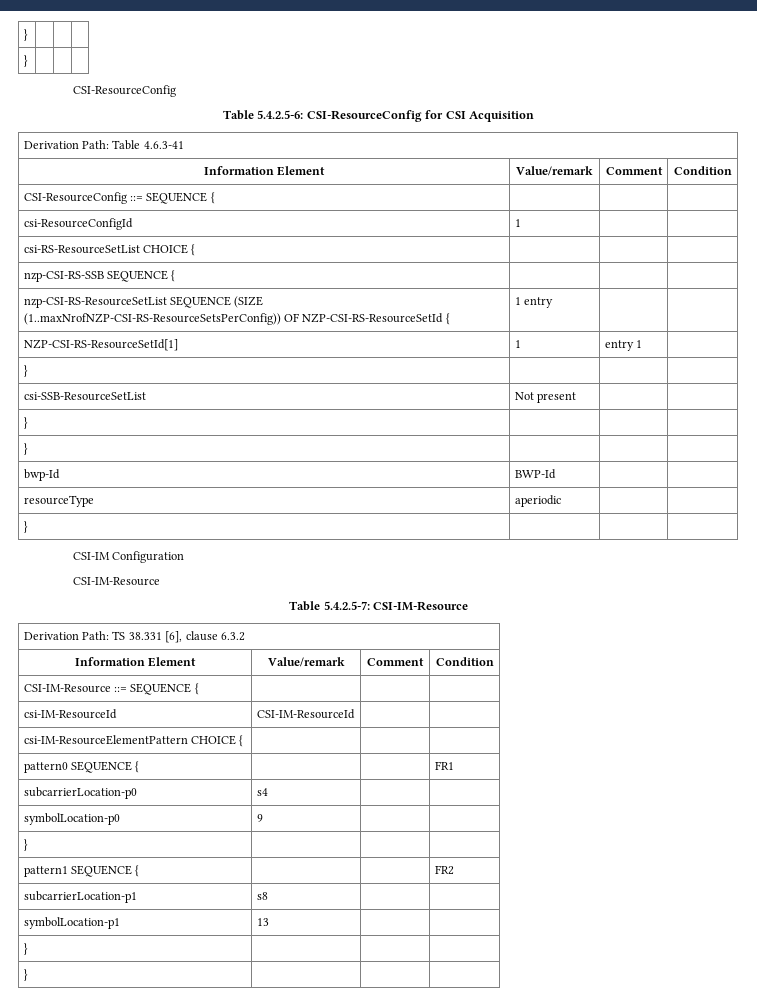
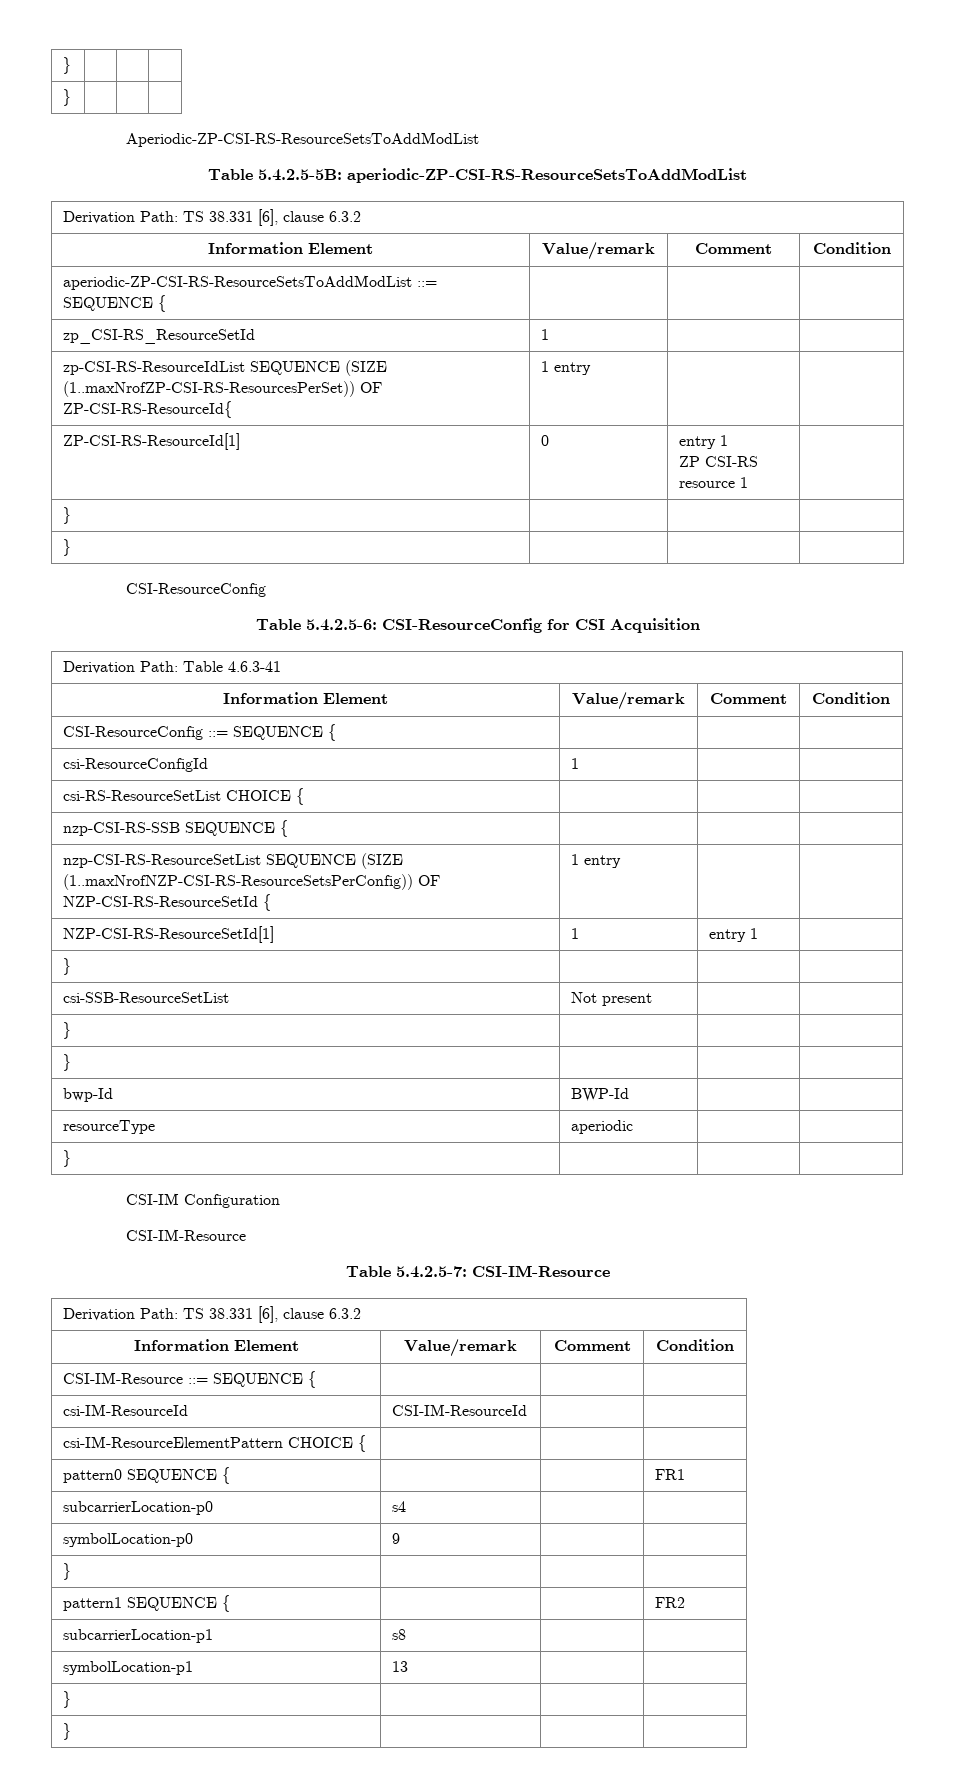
[23,29,28,41] [23,55,28,67] } | | | // } | | | -> [63,57,72,74] [63,89,72,106] [126,132,480,147] [208,168,747,183] [63,209,362,226] [208,242,373,254] [542,242,655,260] [695,243,772,254] [812,242,891,254] [63,275,438,290] [63,295,167,312] [63,329,256,344] [541,329,550,340] [63,360,388,376] [63,381,383,397] [63,401,233,418] [541,361,592,375] [63,433,241,450] [541,435,550,446] [679,435,729,449] [679,456,759,467] [679,477,749,488] [63,507,72,524] [63,539,72,556] } | | | // } | | | // Aperiodic-ZP-CSI-RS-ResourceSetsToAddModList // Table 5.4.2.5-5B: aperiodic-ZP-CSI-RS-ResourceSetsToAddModList // Derivation Path: TS 38.331 [6], clause 6.3.2 // Information Element | Value/remark | Comment | Condition // aperiodic-ZP-CSI-RS-ResourceSetsToAddModList ::= SEQUENCE { | | | // zp_CSI-RS_ResourceSetId | 1 | | // zp-CSI-RS-ResourceIdList SEQUENCE (SIZE (1..maxNrofZP-CSI-RS-ResourcesPerSet)) OF ZP-CSI-RS-ResourceId{ | 1 entry | | // ZP-CSI-RS-ResourceId[1] | 0 | entry 1 // ZP CSI-RS resource 1 | // } | | | // } | | |

